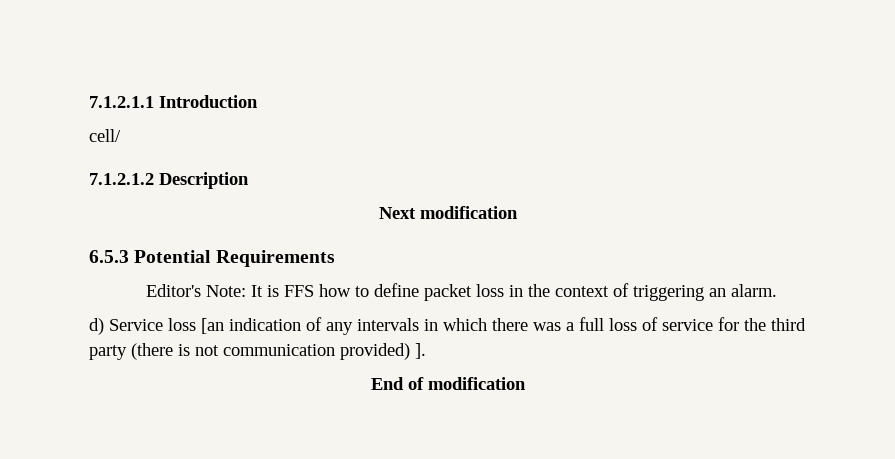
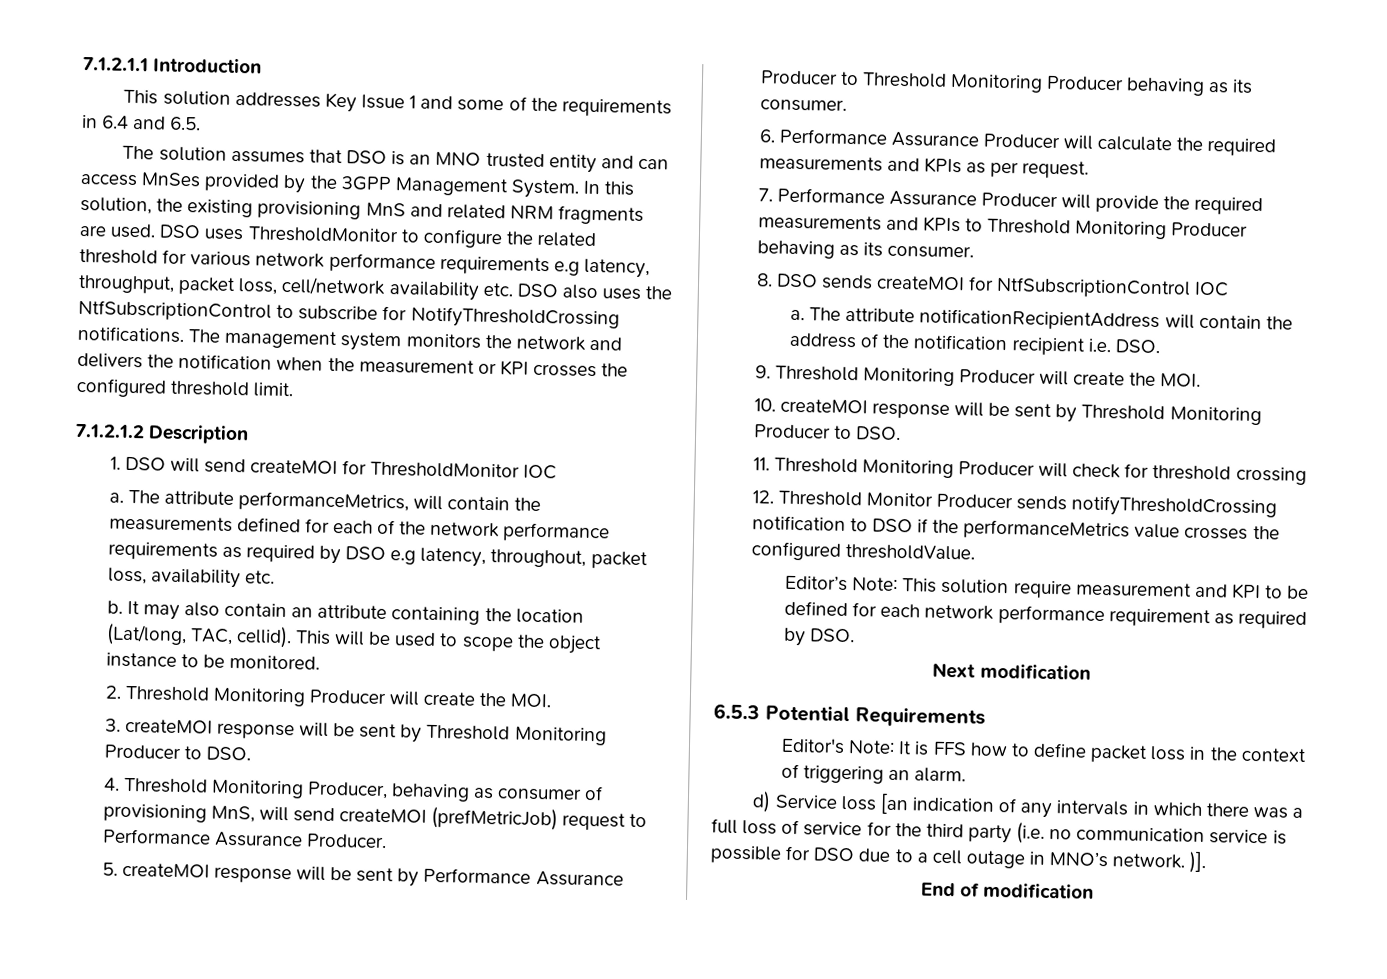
[89,129,121,142] [89,172,249,189] cell/ // 7.1.2.1.2 Description -> [123,89,672,118] [81,114,202,131] [122,145,669,174] [80,172,636,199] [80,196,645,225] [79,223,597,249] [79,248,650,279] [78,274,673,301] [78,299,620,330] [77,325,622,352] [77,352,629,378] [76,377,295,398] [75,423,250,445] [109,456,558,480] [108,489,542,513] [108,515,611,543] [107,541,648,570] [107,567,275,589] [106,600,584,625] [105,623,602,655] [105,652,320,670] [104,685,552,708] [104,718,607,746] [103,744,251,761] [103,777,604,802] [102,803,648,831] [101,828,387,849] [101,862,624,887] [759,70,1254,96] [759,98,847,112] [758,128,1277,157] [758,155,1090,179] [757,187,1264,216] [757,214,1249,240] [756,240,974,259] [755,273,1230,299] [790,307,1293,332] [789,332,1161,356] [754,365,1202,387] [753,398,1262,426] [753,424,901,441] [752,457,1307,485] [751,490,1278,519] [751,515,1280,541] [750,541,975,561] [785,574,1310,600] [784,600,1307,630] [783,627,856,647] This solution addresses Key Issue 1 and some of the requirements in 6.4 and 6.5. // The solution assumes that DSO is an MNO trusted entity and can access MnSes provided by the 3GPP Management System. In this solution, the existing provisioning MnS and related NRM fragments are used. DSO uses ThresholdMonitor to configure the related threshold for various network performance requirements e.g latency, throughput, packet loss, cell/network availability etc. DSO also uses the NtfSubscriptionControl to subscribe for NotifyThresholdCrossing notifications. The management system monitors the network and delivers the notification when the measurement or KPI crosses the configured threshold limit. // 7.1.2.1.2 Description // 1. DSO will send createMOI for ThresholdMonitor IOC // a. The attribute performanceMetrics, will contain the measurements defined for each of the network performance requirements as required by DSO e.g latency, throughout, packet loss, availability etc. // b. It may also contain an attribute containing the location (Lat/long, TAC, cellid). This will be used to scope the object instance to be monitored. // 2. Threshold Monitoring Producer will create the MOI. // 3. createMOI response will be sent by Threshold Monitoring Producer to DSO. // 4. Threshold Monitoring Producer, behaving as consumer of provisioning MnS, will send createMOI (prefMetricJob) request to Performance Assurance Producer. // 5. createMOI response will be sent by Performance Assurance Producer to Threshold Monitoring Producer behaving as its consumer. // 6. Performance Assurance Producer will calculate the required measurements and KPIs as per request. // 7. Performance Assurance Producer will provide the required measurements and KPIs to Threshold Monitoring Producer behaving as its consumer. // 8. DSO sends createMOI for NtfSubscriptionControl IOC // a. The attribute notificationRecipientAddress will contain the address of the notification recipient i.e. DSO. // 9. Threshold Monitoring Producer will create the MOI. // 10. createMOI response will be sent by Threshold Monitoring Producer to DSO. // 11. Threshold Monitoring Producer will check for threshold crossing // 12. Threshold Monitor Producer sends notifyThresholdCrossing notification to DSO if the performanceMetrics value crosses the configured thresholdValue. // Editor’s Note: This solution require measurement and KPI to be defined for each network performance requirement as required by DSO.
[131,343,426,360] (there is not communication provided) ]. -> [1016,822,1287,845] [710,845,1208,874] (i.e. no communication service is possible for DSO due to a cell outage in MNO’s network. )].

